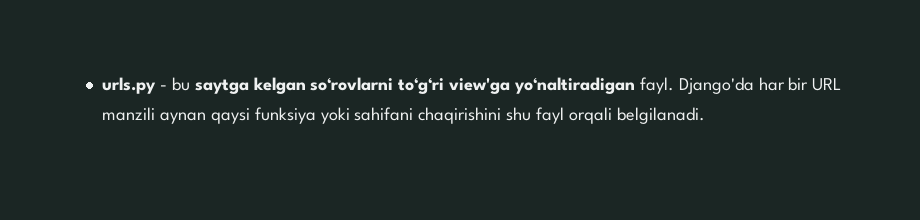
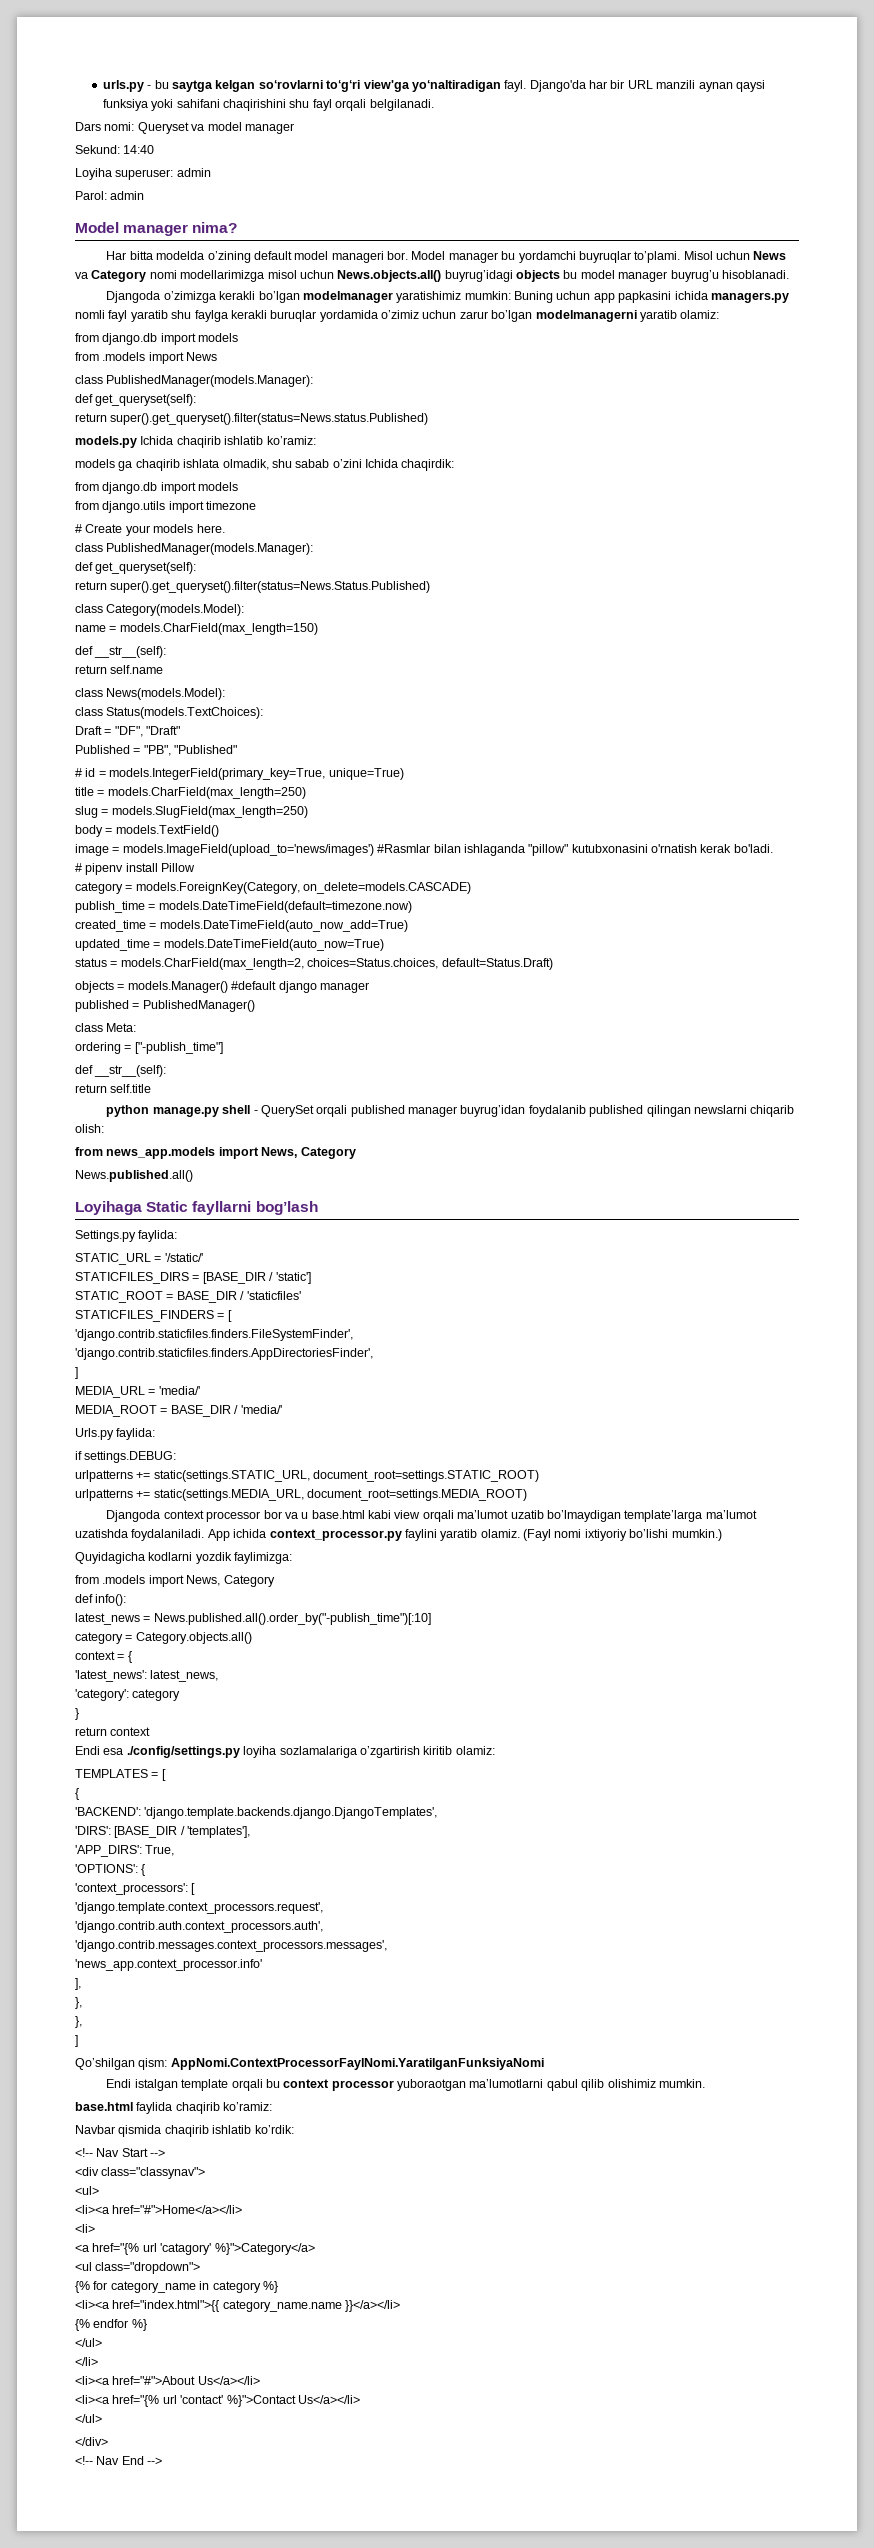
(705, 115) none -> [75,122,294,134] [75,145,155,154] [75,168,211,180] [75,191,145,200] [75,222,238,236] [106,251,787,263] [75,270,789,282] [106,291,789,303] [75,310,720,322] [75,333,239,345] [75,352,218,364] [75,375,314,387] [75,394,197,406] [75,413,429,425] [75,436,316,448] [75,459,455,471] [75,482,239,494] [75,501,257,513] [75,524,225,536] [75,543,314,555] [75,562,197,574] [75,581,431,593] [75,604,245,616] [75,623,318,635] [75,646,167,658] [75,665,164,674] [75,688,226,700] [75,707,264,719] [75,726,181,737] [75,745,238,756] [75,768,404,780] [75,787,306,799] [75,806,308,818] [75,825,219,837] [75,844,773,856] [75,863,196,875] [75,882,472,894] [75,901,412,913] [75,920,408,932] [75,939,384,951] [75,958,553,970] [75,981,369,993] [75,1000,255,1012] [75,1023,137,1032] [75,1042,223,1054] [75,1065,167,1077] [75,1084,152,1093] [106,1105,795,1117] [75,1124,104,1133] [75,1147,356,1159] [75,1170,193,1182] [75,1201,318,1215] [75,1230,178,1242] [75,1253,203,1265] [75,1272,311,1284] [75,1291,301,1303] [75,1310,232,1322] [75,1329,353,1341] [75,1348,373,1360] [75,1367,78,1379] [75,1386,200,1398] [75,1405,282,1417] [75,1428,156,1440] [75,1451,177,1463] [75,1470,540,1482] [75,1489,528,1501] [106,1510,757,1522] [75,1529,722,1541] [75,1552,293,1564] [75,1575,275,1587] [75,1594,127,1606] [75,1613,431,1625] [75,1632,252,1644] [75,1651,132,1663] [75,1670,219,1682] [75,1689,181,1701] [75,1708,79,1720] [75,1727,151,1736] [75,1746,495,1758] [75,1769,166,1781] [75,1788,79,1800] [75,1807,438,1819] [75,1826,251,1838] [75,1845,175,1857] [75,1864,146,1876] [75,1883,196,1895] [75,1902,323,1914] [75,1921,323,1933] [75,1940,387,1952] [75,1959,262,1971] [75,1978,81,1990] [75,1997,82,2009] [75,2016,82,2028] [75,2035,78,2047] [75,2058,544,2070] [106,2079,705,2091] [75,2102,273,2114] [75,2125,294,2137] [75,2148,166,2157] [75,2167,206,2179] [75,2186,99,2195] [75,2205,243,2214] [75,2224,95,2233] [75,2243,315,2255] [75,2262,201,2274] [75,2281,278,2293] [75,2300,401,2312] [75,2319,147,2331] [75,2338,102,2347] [75,2357,98,2366] [75,2376,260,2385] [75,2395,360,2407] [75,2414,102,2423] [75,2437,108,2446] [75,2456,163,2465] // Dars nomi: Queryset va model manager // Sekund: 14:40 // Loyiha superuser: admin // Parol: admin // Model manager nima? // Har bitta modelda o’zining default model manageri bor. Model manager bu yordamchi buyruqlar to’plami. Misol uchun News va Category nomi modellarimizga misol uchun News.objects.all() buyrug’idagi objects bu model manager buyrug’u hisoblanadi. // Djangoda o’zimizga kerakli bo’lgan modelmanager yaratishimiz mumkin: Buning uchun app papkasini ichida managers.py nomli fayl yaratib shu faylga kerakli buruqlar yordamida o’zimiz uchun zarur bo’lgan modelmanagerni yaratib olamiz: // from django.db import models // from .models import News // class PublishedManager(models.Manager): // def get_queryset(self): // return super().get_queryset().filter(status=News.status.Published) // models.py Ichida chaqirib ishlatib ko’ramiz: // models ga chaqirib ishlata olmadik, shu sabab o’zini Ichida chaqirdik: // from django.db import models // from django.utils import timezone // # Create your models here. // class PublishedManager(models.Manager): // def get_queryset(self): // return super().get_queryset().filter(status=News.Status.Published) // class Category(models.Model): // name = models.CharField(max_length=150) // def __str__(self): // return self.name // class News(models.Model): // class Status(models.TextChoices): // Draft = "DF", "Draft" // Published = "PB", "Published" // # id = models.IntegerField(primary_key=True, unique=True) // title = models.CharField(max_length=250) // slug = models.SlugField(max_length=250) // body = models.TextField() // image = models.ImageField(upload_to='news/images') #Rasmlar bilan ishlaganda "pillow" kutubxonasini o'rnatish kerak bo'ladi. // # pipenv install Pillow // category = models.ForeignKey(Category, on_delete=models.CASCADE) // publish_time = models.DateTimeField(default=timezone.now) // created_time = models.DateTimeField(auto_now_add=True) // updated_time = models.DateTimeField(auto_now=True) // status = models.CharField(max_length=2, choices=Status.choices, default=Status.Draft) // objects = models.Manager() #default django manager // published = PublishedManager() // class Meta: // ordering = ["-publish_time"] // def __str__(self): // return self.title // python manage.py shell - QuerySet orqali published manager buyrug’idan foydalanib published qilingan newslarni chiqarib olish: // from news_app.models import News, Category // News.published.all() // Loyihaga Static fayllarni bog’lash // Settings.py faylida: // STATIC_URL = '/static/' // STATICFILES_DIRS = [BASE_DIR / 'static'] // STATIC_ROOT = BASE_DIR / 'staticfiles' // STATICFILES_FINDERS = [ // 'django.contrib.staticfiles.finders.FileSystemFinder', // 'django.contrib.staticfiles.finders.AppDirectoriesFinder', // ] // MEDIA_URL = 'media/' // MEDIA_ROOT = BASE_DIR / 'media/' // Urls.py faylida: // if settings.DEBUG: // urlpatterns += static(settings.STATIC_URL, document_root=settings.STATIC_ROOT) // urlpatterns += static(settings.MEDIA_URL, document_root=settings.MEDIA_ROOT) // Djangoda context processor bor va u base.html kabi view orqali ma’lumot uzatib bo’lmaydigan template’larga ma’lumot uzatishda foydalaniladi. App ichida context_processor.py faylini yaratib olamiz. (Fayl nomi ixtiyoriy bo’lishi mumkin.) // Quyidagicha kodlarni yozdik faylimizga: // from .models import News, Category // def info(): // latest_news = News.published.all().order_by("-publish_time")[:10] // category = Category.objects.all() // context = { // 'latest_news': latest_news, // 'category': category // } // return context // Endi esa ./config/settings.py loyiha sozlamalariga o’zgartirish kiritib olamiz: // TEMPLATES = [ // { // 'BACKEND': 'django.template.backends.django.DjangoTemplates', // 'DIRS': [BASE_DIR / 'templates'], // 'APP_DIRS': True, // 'OPTIONS': { // 'context_processors': [ // 'django.template.context_processors.request', // 'django.contrib.auth.context_processors.auth', // 'django.contrib.messages.context_processors.messages', // 'news_app.context_processor.info' // ], // }, // }, // ] // Qo’shilgan qism: AppNomi.ContextProcessorFaylNomi.YaratilganFunksiyaNomi // Endi istalgan template orqali bu context processor yuboraotgan ma’lumotlarni qabul qilib olishimiz mumkin. // base.html faylida chaqirib ko’ramiz: // Navbar qismida chaqirib ishlatib ko’rdik: // <!-- Nav Start --> // <div class="classynav"> // <ul> // <li><a href="#">Home</a></li> // <li> // <a href="{% url 'catagory' %}">Category</a> // <ul class="dropdown"> // {% for category_name in category %} // <li><a href="index.html">{{ category_name.name }}</a></li> // {% endfor %} // </ul> // </li> // <li><a href="#">About Us</a></li> // <li><a href="{% url 'contact' %}">Contact Us</a></li> // </ul> // </div> // <!-- Nav End -->

